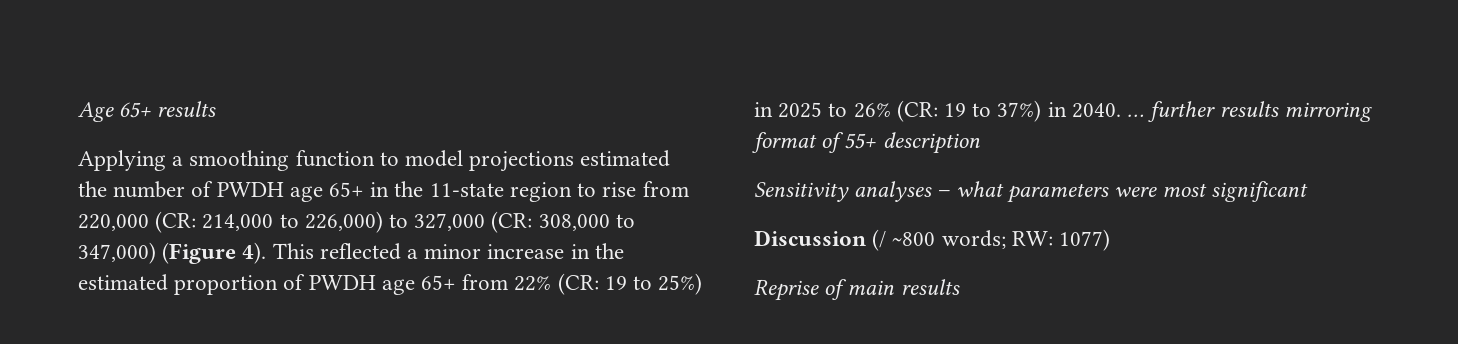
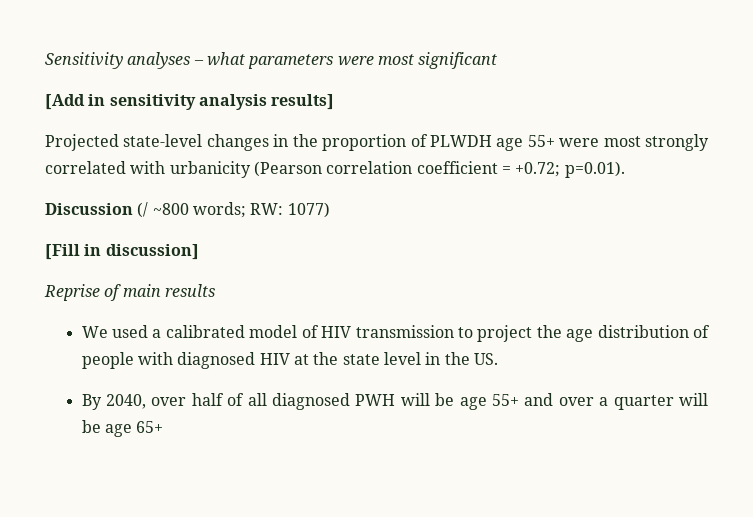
[78,101,217,122] [78,150,671,172] [78,181,689,202] [78,211,635,233] [78,242,624,264] [78,273,703,295] [754,100,1372,122] [752,132,980,154] Age 65+ results // Applying a smoothing function to model projections estimated the number of PWDH age 65+ in the 11-state region to rise from 220,000 (CR: 214,000 to 226,000) to 327,000 (CR: 308,000 to 347,000) (Figure 4). This reflected a minor increase in the estimated proportion of PWDH age 65+ from 22% (CR: 19 to 25%) in 2025 to 26% (CR: 19 to 37%) in 2040. … further results mirroring format of 55+ description // -> (45, 60) none
(1309, 191) none -> [45,94,335,110] [45,134,710,151] [45,161,625,178] // [Add in sensitivity analysis results] // Projected state-level changes in the proportion of PLWDH age 55+ were most strongly correlated with urbanicity (Pearson correlation coefficient = +0.72; p=0.01).
(1111, 240) none -> [45,244,199,260] // [Fill in discussion]
(960, 287) none -> [81,325,711,342] [81,352,498,369] [81,393,708,410] [81,420,164,437] // We used a calibrated model of HIV transmission to project the age distribution of people with diagnosed HIV at the state level in the US. // By 2040, over half of all diagnosed PWH will be age 55+ and over a quarter will be age 65+

